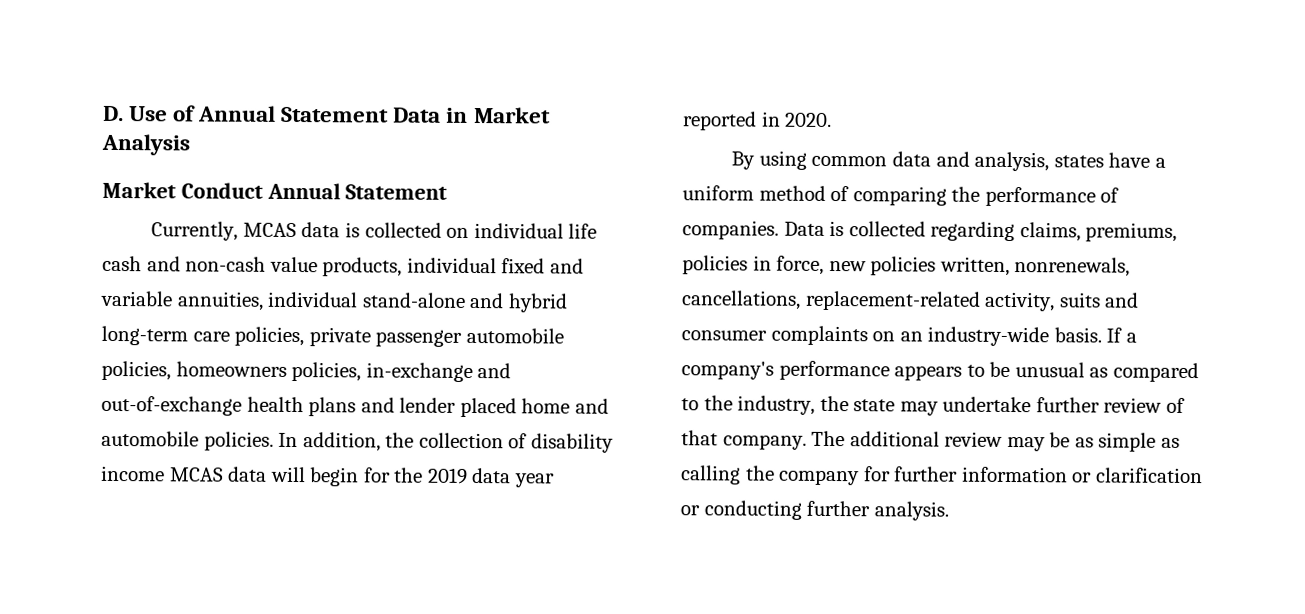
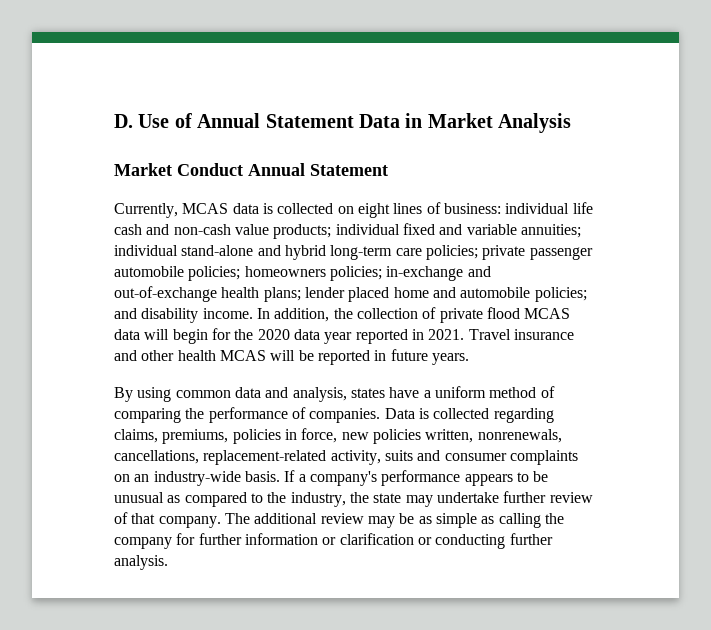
(470, 232) none -> [357,202,501,218] eight lines of business:
[322,257,403,277] products, -> [273,224,332,239] products;
[176,291,264,311] annuities, -> [520,224,581,238] annuities;
[234,326,305,347] policies, -> [425,245,478,260] policies;
[101,360,362,382] policies, homeowners policies, -> [188,266,382,281] policies; homeowners policies;
[308,397,395,417] plans and -> [263,287,301,302] plans;
[203,431,274,451] policies. -> [534,287,587,302] [114,308,253,323] policies; and disability income.
[530,433,614,453] [101,465,165,482] disability income -> [439,307,520,323] private flood
[427,467,468,484] 2019 -> [257,329,290,340] 2020
[785,112,833,127] 2020. -> [428,329,574,340] [114,349,469,365] 2021. Travel insurance and other health MCAS will be reported in future years.

